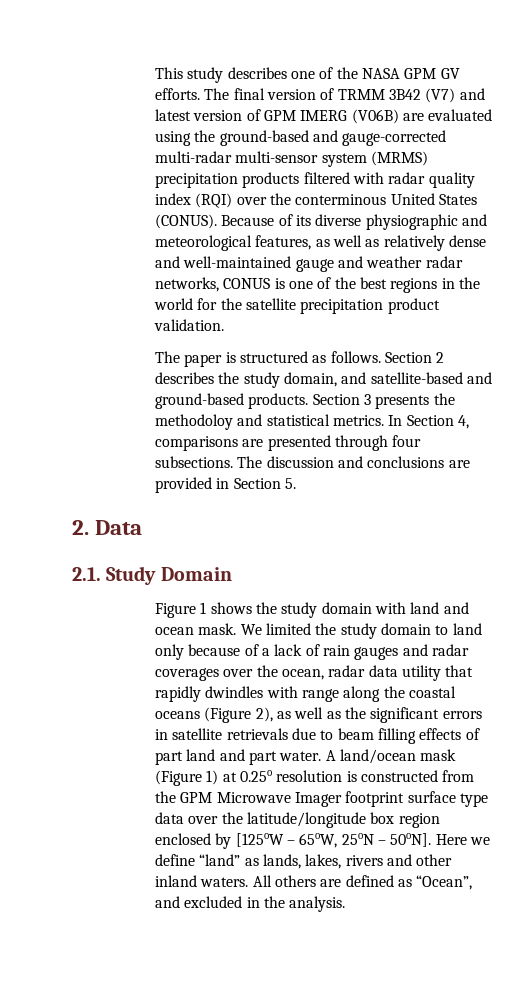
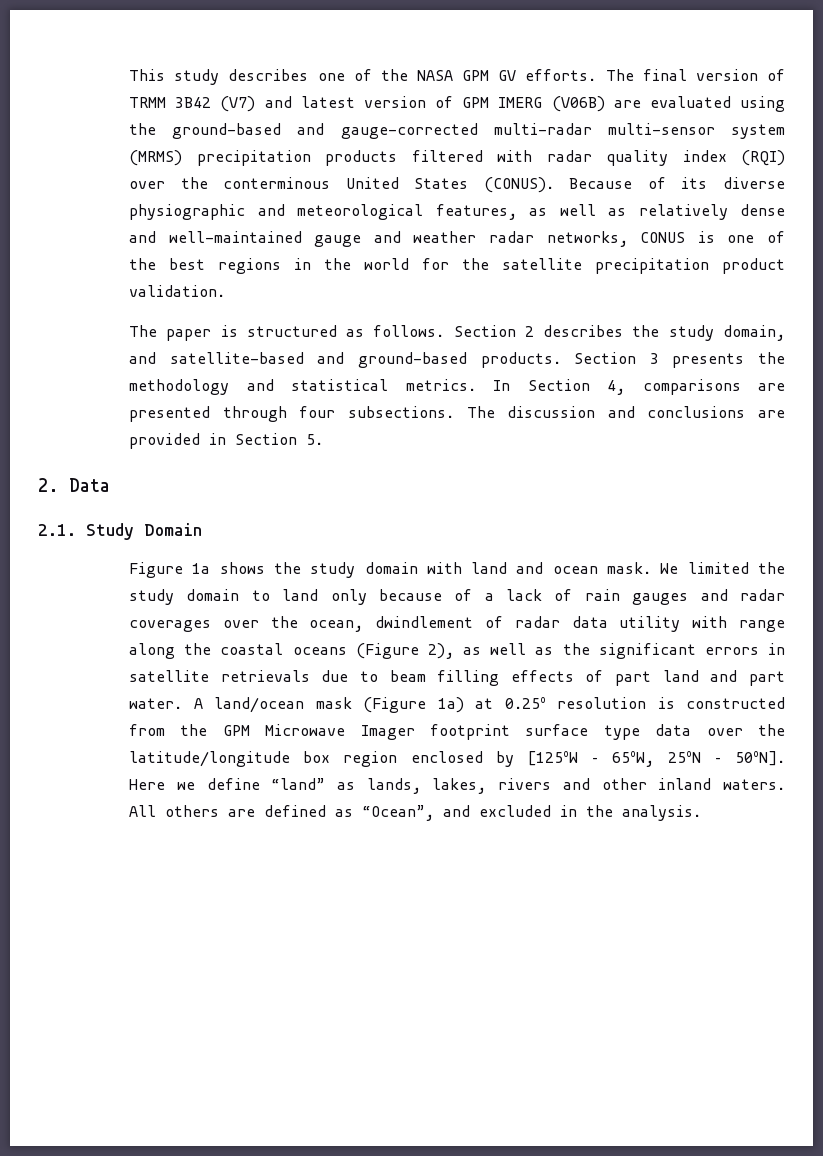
[154,414,233,430] methodoloy -> [129,379,230,395] methodology
[200,602,207,614] 1 -> [192,563,211,574] 1a
(324, 674) none -> [375,616,504,628] dwindlement of
[445,665,474,677] [154,686,264,702] that rapidly dwindles -> (681, 624) none
[206,770,219,785] 1) -> [437,697,464,713] 1a)

